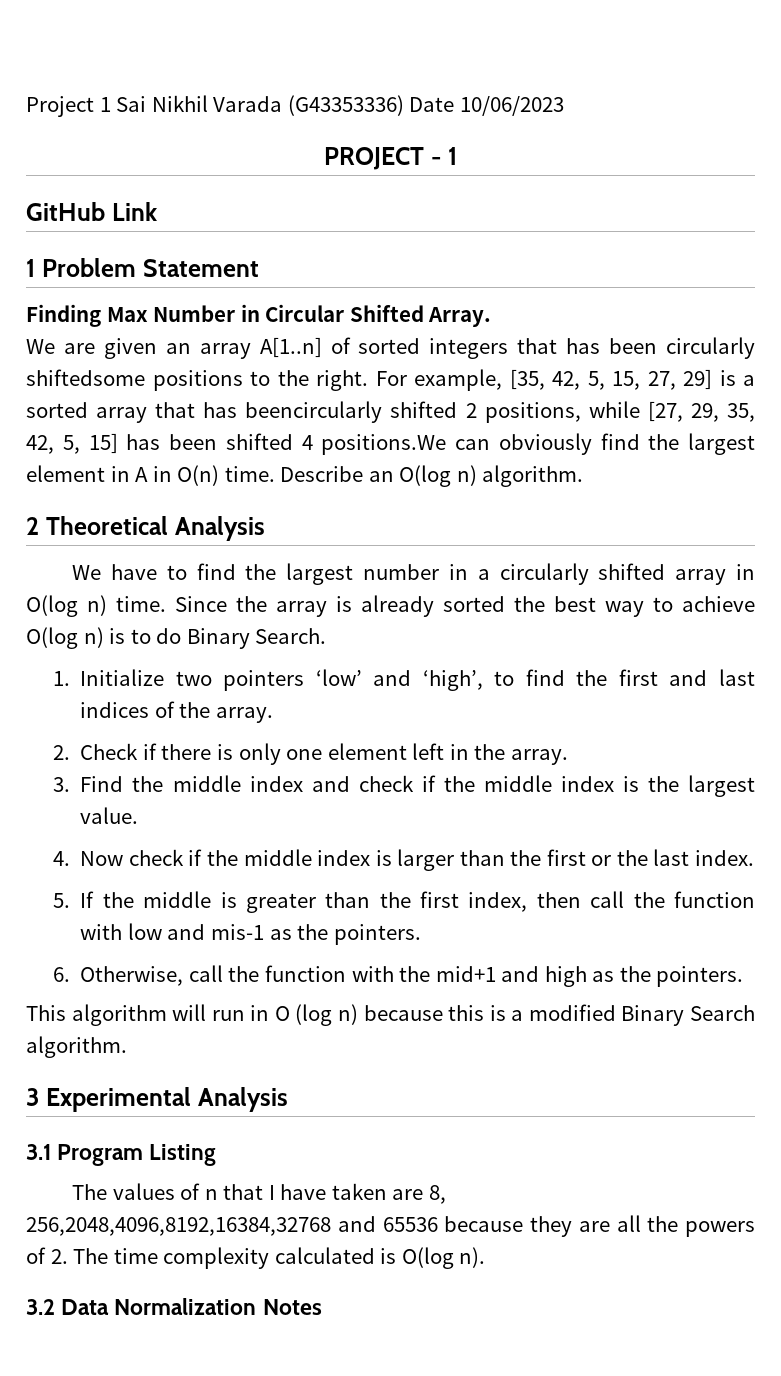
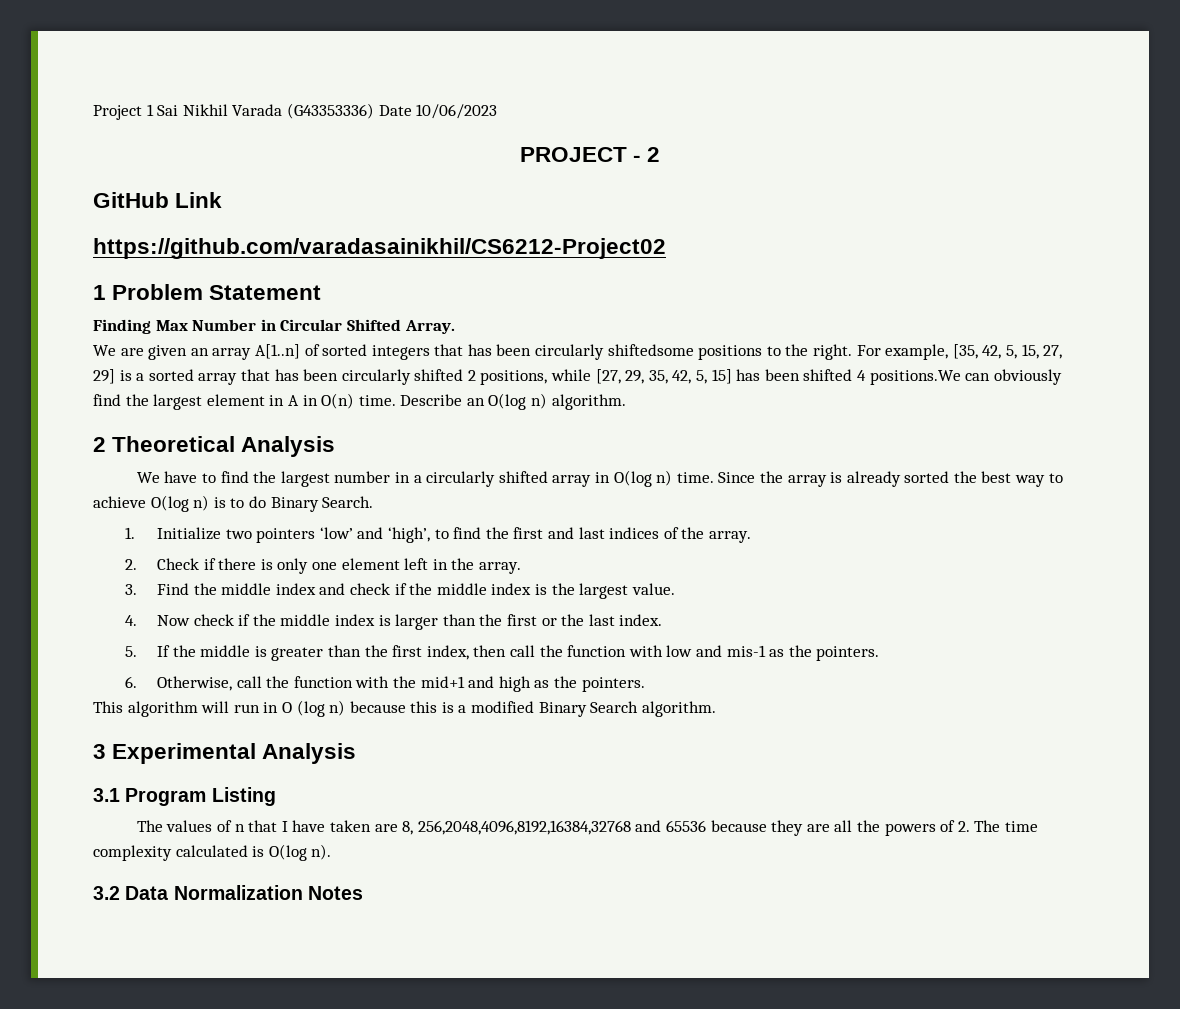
[447,147,457,165] 1 -> [647,147,661,162] 2
(157, 211) none -> [93,238,666,259] // https://github.com/varadasainikhil/CS6212-Project02
[245,401,383,423] beencircularly -> [303,369,411,385] been circularly

